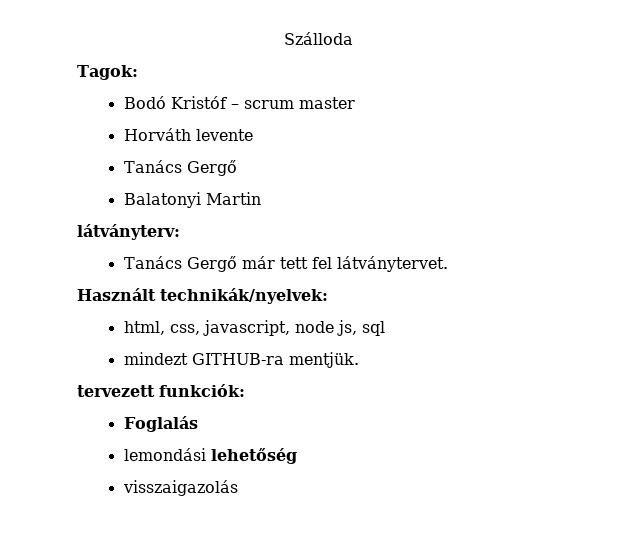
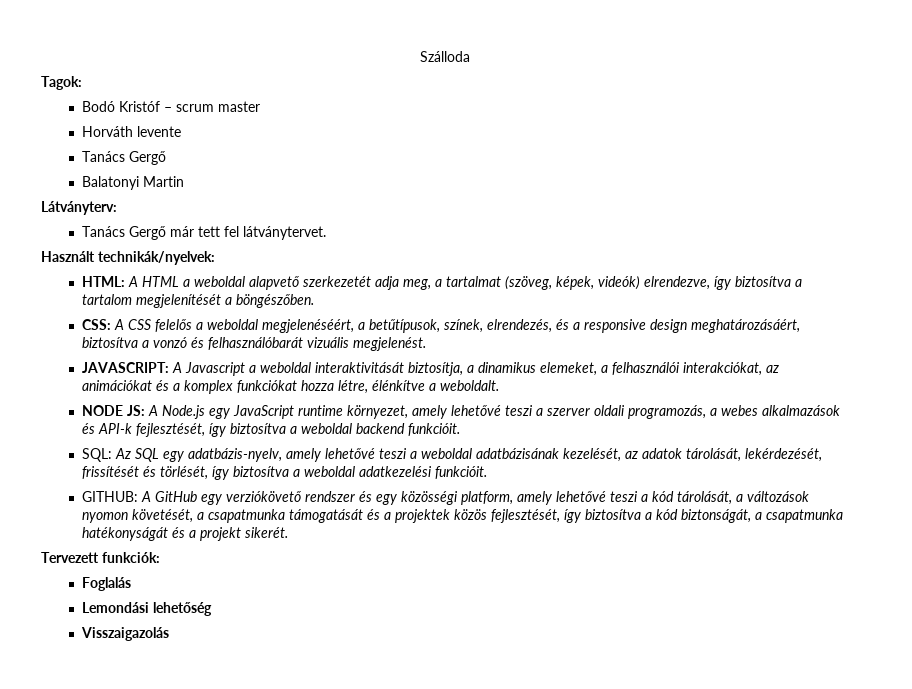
[77,224,180,240] látványterv: -> [41,201,117,215] Látványterv:
[123,320,385,336] [123,352,359,368] [77,385,155,397] html, css, javascript, node js, sql // mindezt GITHUB-ra mentjük. // tervezett -> [81,276,802,290] [81,294,314,308] [81,319,800,333] [81,337,426,351] [81,362,779,376] [81,380,499,394] [81,405,840,419] [81,423,460,437] [81,448,822,462] [81,466,487,480] [81,491,809,505] [81,509,843,523] [81,527,288,541] [41,552,99,563] HTML: A HTML a weboldal alapvető szerkezetét adja meg, a tartalmat (szöveg, képek, videók) elrendezve, így biztosítva a tartalom megjelenítését a böngészőben. // CSS: A CSS felelős a weboldal megjelenéséért, a betűtípusok, színek, elrendezés, és a responsive design meghatározásáért, biztosítva a vonzó és felhasználóbarát vizuális megjelenést. // JAVASCRIPT: A Javascript a weboldal interaktivitását biztosítja, a dinamikus elemeket, a felhasználói interakciókat, az animációkat és a komplex funkciókat hozza létre, élénkítve a weboldalt. // NODE JS: A Node.js egy JavaScript runtime környezet, amely lehetővé teszi a szerver oldali programozás, a webes alkalmazások és API-k fejlesztését, így biztosítva a weboldal backend funkcióit. // SQL: Az SQL egy adatbázis-nyelv, amely lehetővé teszi a weboldal adatbázisának kezelését, az adatok tárolását, lekérdezését, frissítését és törlését, így biztosítva a weboldal adatkezelési funkcióit. // GITHUB: A GitHub egy verziókövető rendszer és egy közösségi platform, amely lehetővé teszi a kód tárolását, a változások nyomon követését, a csapatmunka támogatását és a projektek közös fejlesztését, így biztosítva a kód biztonságát, a csapatmunka hatékonyságát és a projekt sikerét. // Tervezett
[123,448,206,461] lemondási -> [81,602,149,613] Lemondási
[122,480,238,496] visszaigazolás -> [80,627,169,641] Visszaigazolás

